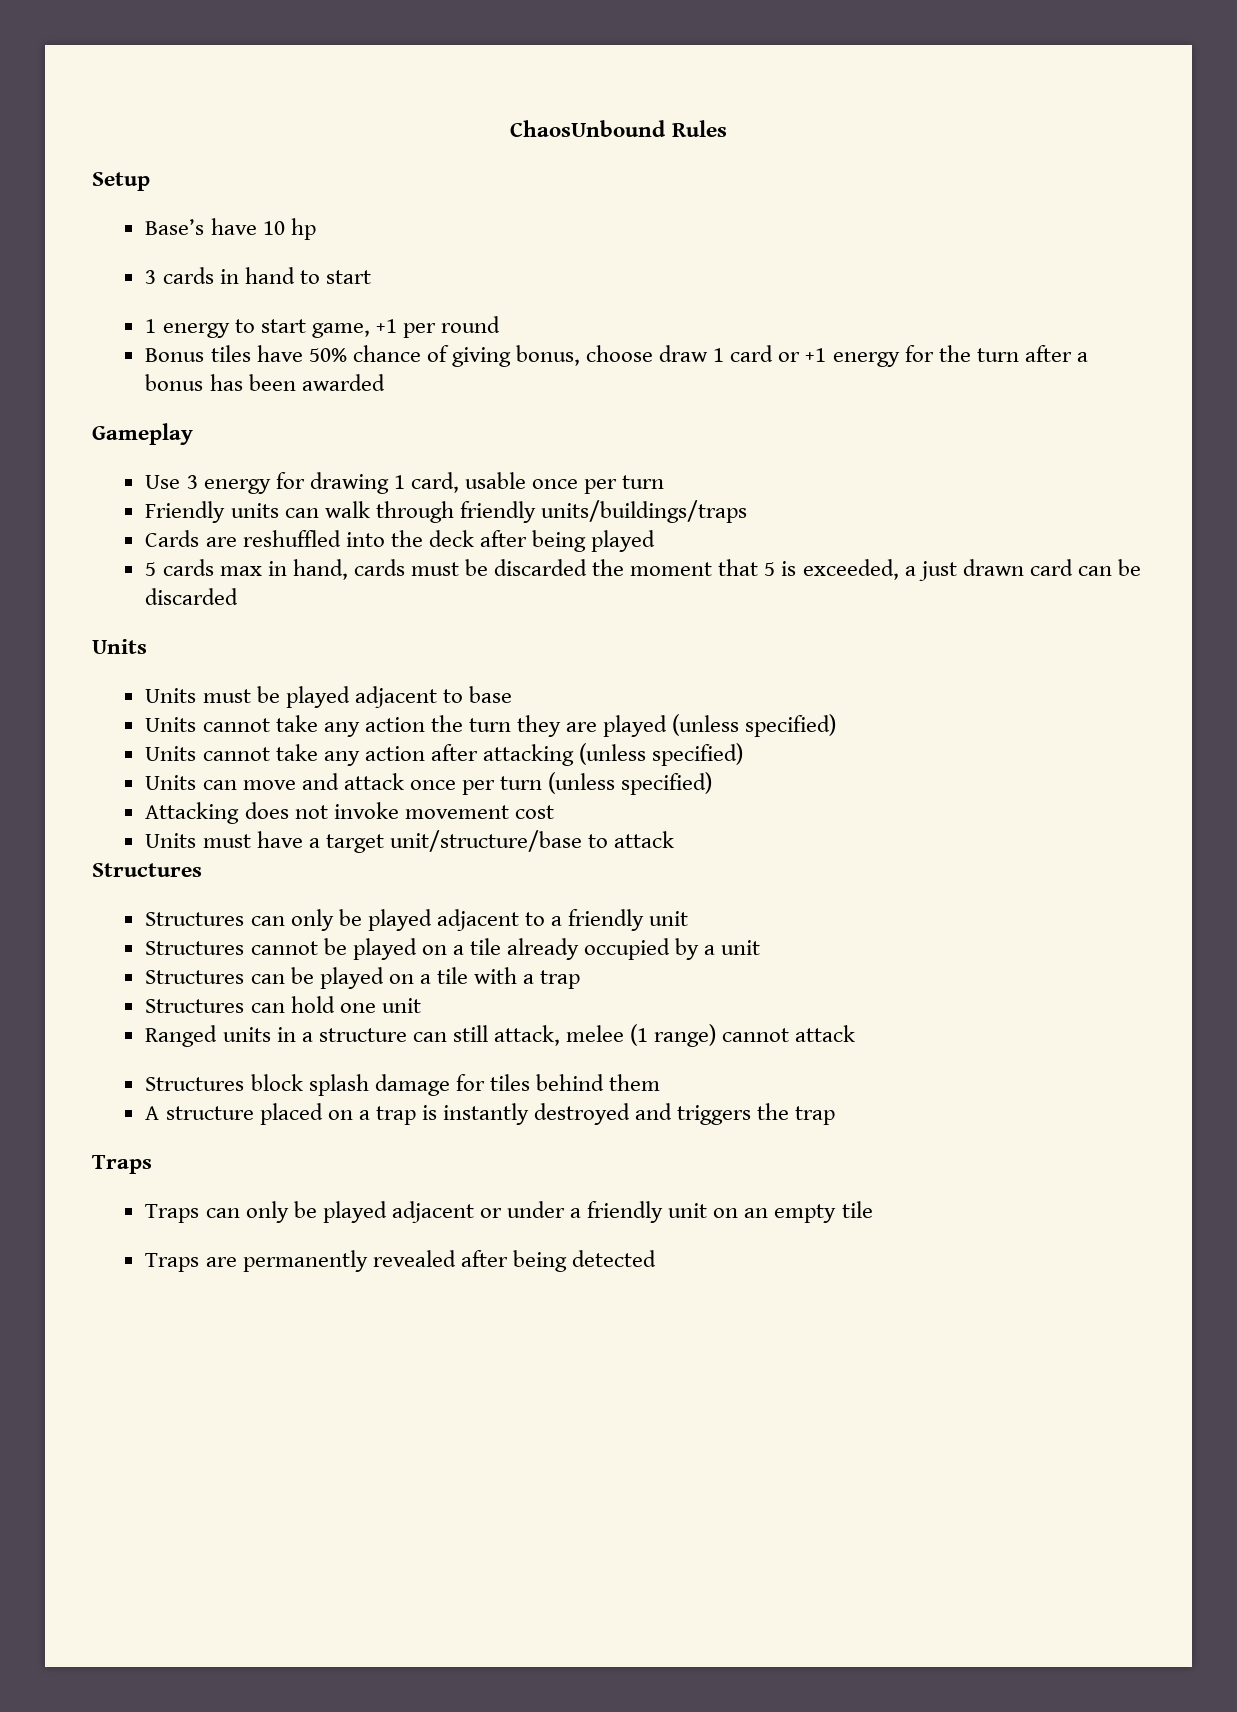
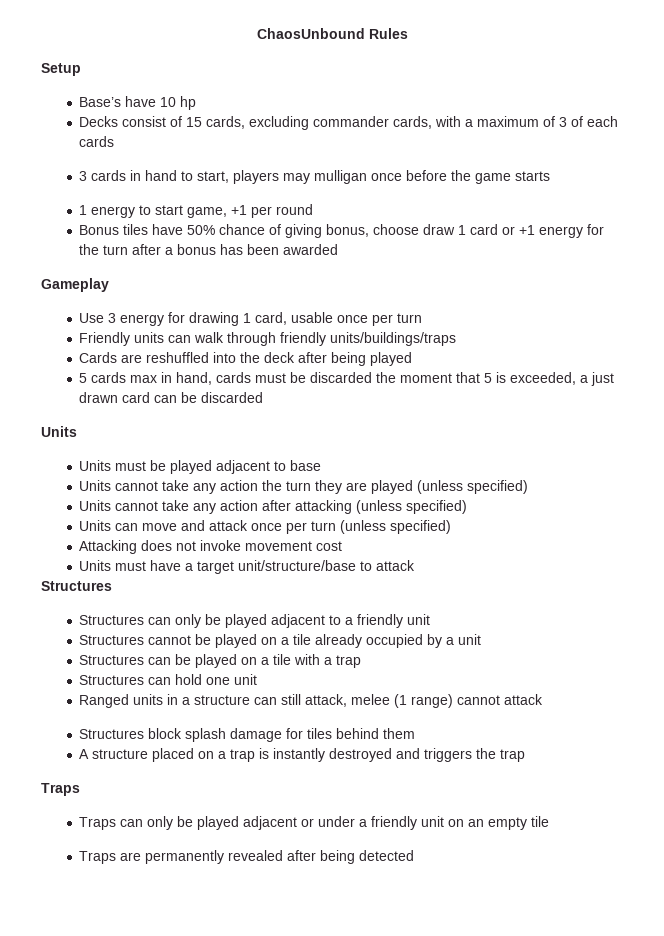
(316, 229) none -> [79,116,619,130] [79,136,115,147] // Decks consist of 15 cards, excluding commander cards, with a maximum of 3 of each cards
[325,270,371,284] start -> [197,170,551,184] start, players may mulligan once before the game starts

